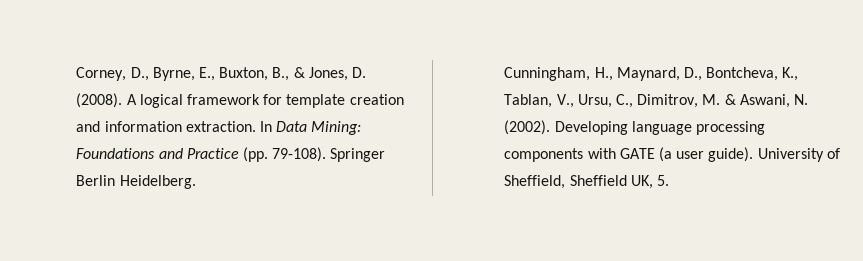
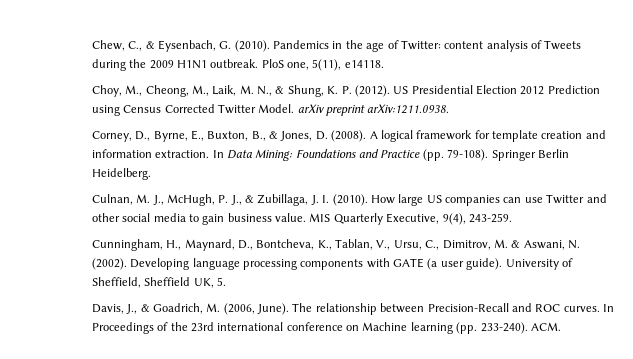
(76, 74) none -> [91,40,582,52] [91,59,384,71] [91,85,600,97] [91,104,450,116] Chew, C., & Eysenbach, G. (2010). Pandemics in the age of Twitter: content analysis of Tweets during the 2009 H1N1 outbreak. PloS one, 5(11), e14118. // Choy, M., Cheong, M., Laik, M. N., & Shung, K. P. (2012). US Presidential Election 2012 Prediction using Census Corrected Twitter Model. arXiv preprint arXiv:1211.0938. //
(196, 182) none -> [91,194,607,206] [91,213,512,225] // Culnan, M. J., McHugh, P. J., & Zubillaga, J. I. (2010). How large US companies can use Twitter and other social media to gain business value. MIS Quarterly Executive, 9(4), 243-259.
(669, 180) none -> [91,303,615,315] [91,322,561,334] // Davis, J., & Goadrich, M. (2006, June). The relationship between Precision-Recall and ROC curves. In Proceedings of the 23rd international conference on Machine learning (pp. 233-240). ACM.

